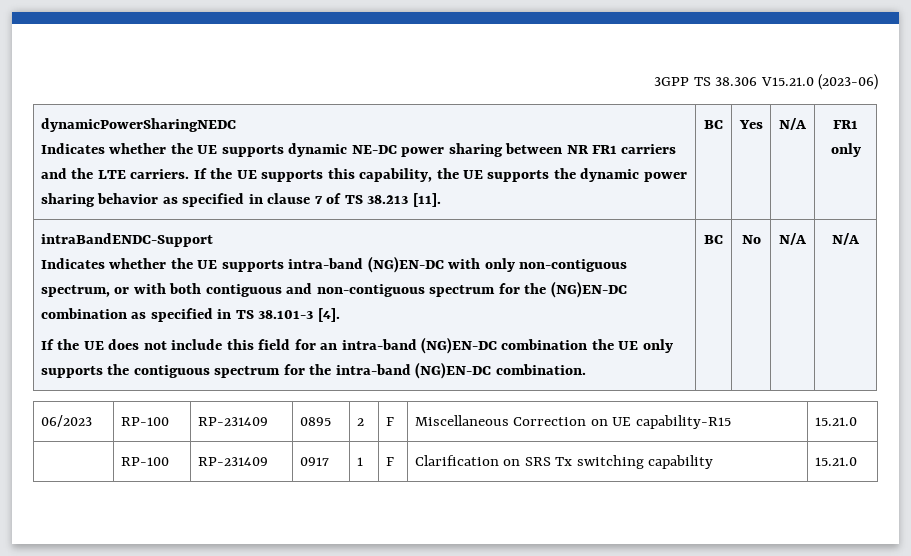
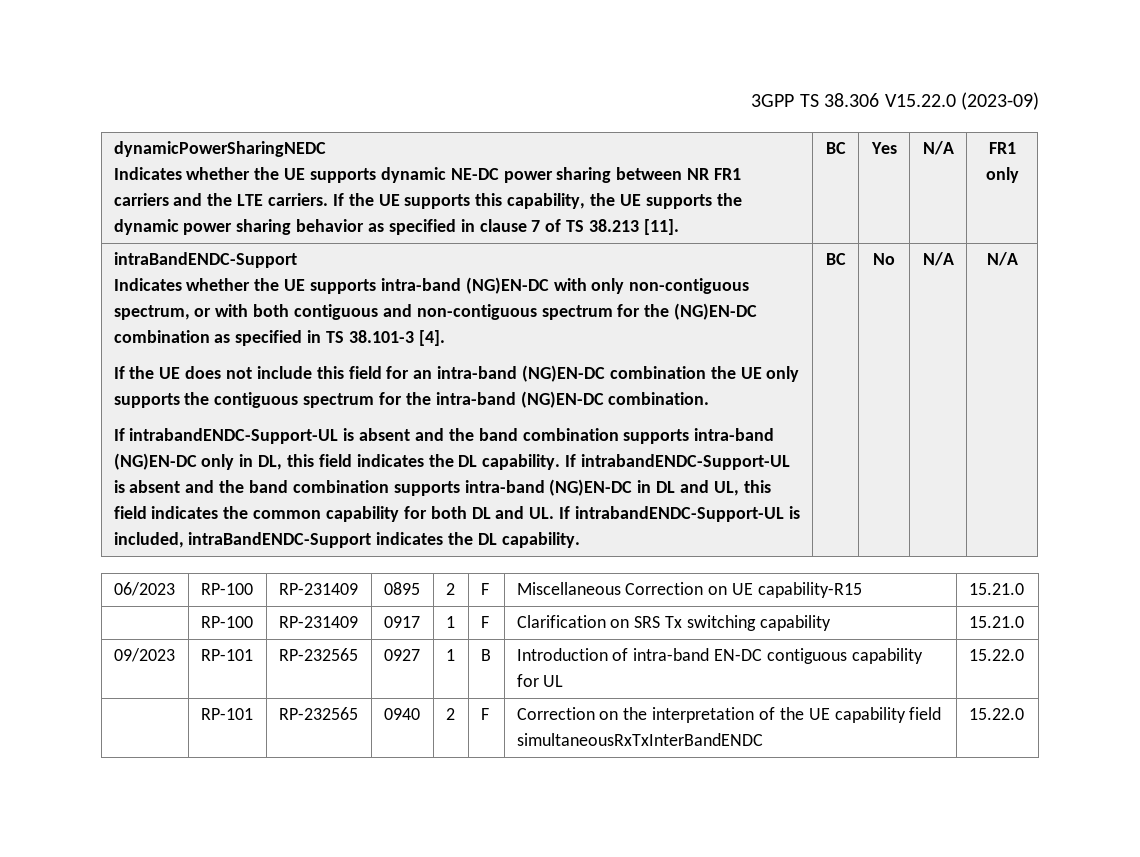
[760,74,879,90] V15.21.0 (2023-06) -> [884,92,1039,110] V15.22.0 (2023-09)
(586, 369) none -> [113,428,775,444] [113,453,790,470] [113,479,771,496] [113,506,800,522] [113,532,580,548] // If intrabandENDC-Support-UL is absent and the band combination supports intra-band (NG)EN-DC only in DL, this field indicates the DL capability. If intrabandENDC-Support-UL is absent and the band combination supports intra-band (NG)EN-DC in DL and UL, this field indicates the common capability for both DL and UL. If intrabandENDC-Support-UL is included, intraBandENDC-Support indicates the DL capability.
(857, 461) none -> [113,648,175,662] [200,649,253,661] [278,648,358,661] [383,649,420,661] [445,649,455,661] [480,649,491,661] [516,648,923,664] [516,674,564,687] [968,649,1024,661] [200,708,253,720] [278,707,358,720] [383,708,420,720] [445,708,455,720] [480,708,489,720] [516,707,942,723] [516,733,763,746] [968,708,1024,720] // 09/2023 | RP-101 | RP-232565 | 0927 | 1 | B | Introduction of intra-band EN-DC contiguous capability for UL | 15.22.0 // | RP-101 | RP-232565 | 0940 | 2 | F | Correction on the interpretation of the UE capability field simultaneousRxTxInterBandENDC | 15.22.0

